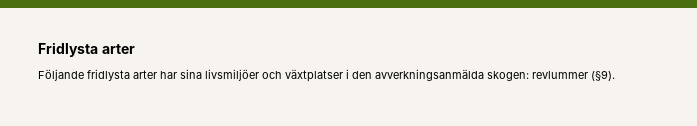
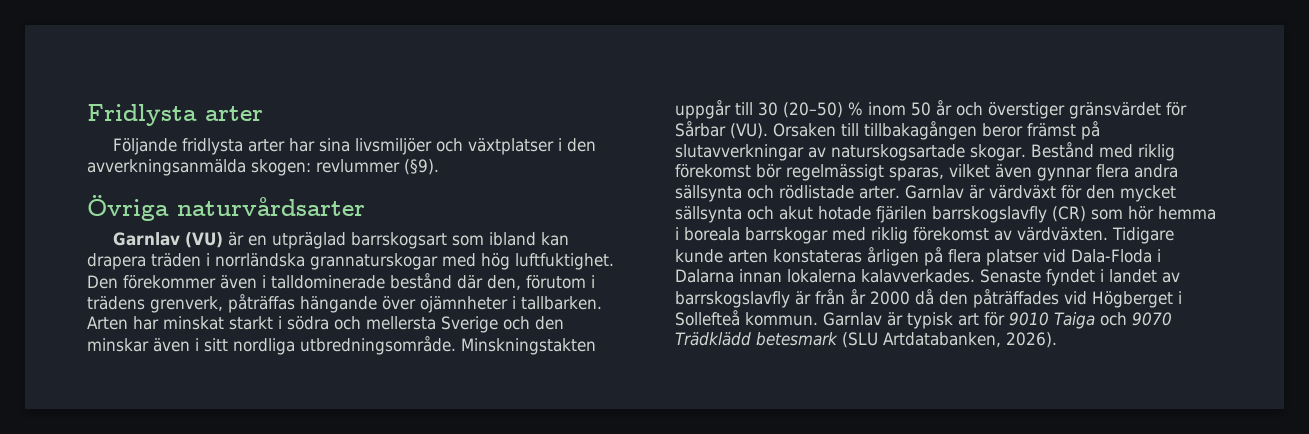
(615, 75) none -> [87,195,365,221] [112,232,569,249] [87,253,614,270] [87,273,595,290] [87,294,602,313] [87,316,564,333] [87,336,596,355] [675,100,1187,119] [675,121,1100,140] [675,142,1175,161] [675,164,1178,181] [675,185,1176,202] [675,206,1216,223] [675,227,1174,244] [675,247,1161,266] [675,269,1180,286] [675,289,1182,308] [675,310,1172,329] [675,332,1057,348] // Övriga naturvårdsarter // Garnlav (VU) är en utpräglad barrskogsart som ibland kan drapera träden i norrländska grannaturskogar med hög luftfuktighet. Den förekommer även i talldominerade bestånd där den, förutom i trädens grenverk, påträffas hängande över ojämnheter i tallbarken. Arten har minskat starkt i södra och mellersta Sverige och den minskar även i sitt nordliga utbredningsområde. Minskningstakten uppgår till 30 (20–50) % inom 50 år och överstiger gränsvärdet för Sårbar (VU). Orsaken till tillbakagången beror främst på slutavverkningar av naturskogsartade skogar. Bestånd med riklig förekomst bör regelmässigt sparas, vilket även gynnar flera andra sällsynta och rödlistade arter. Garnlav är värdväxt för den mycket sällsynta och akut hotade fjärilen barrskogslavfly (CR) som hör hemma i boreala barrskogar med riklig förekomst av värdväxten. Tidigare kunde arten konstateras årligen på flera platser vid Dala-Floda i Dalarna innan lokalerna kalavverkades. Senaste fyndet i landet av barrskogslavfly är från år 2000 då den påträffades vid Högberget i Sollefteå kommun. Garnlav är typisk art för 9010 Taiga och 9070 Trädklädd betesmark (SLU Artdatabanken, 2026).

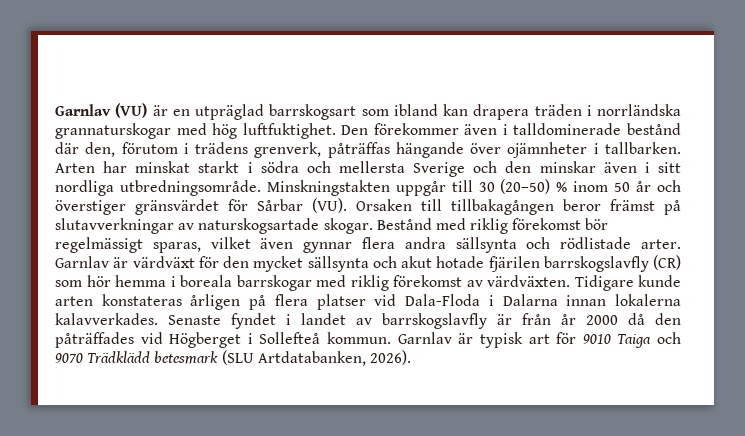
[87,104,263,126] [112,138,596,155] [87,159,439,176] [87,195,365,221] Fridlysta arter // Följande fridlysta arter har sina livsmiljöer och växtplatser i den avverkningsanmälda skogen: revlummer (§9). // Övriga naturvårdsarter // -> (55, 110) none

